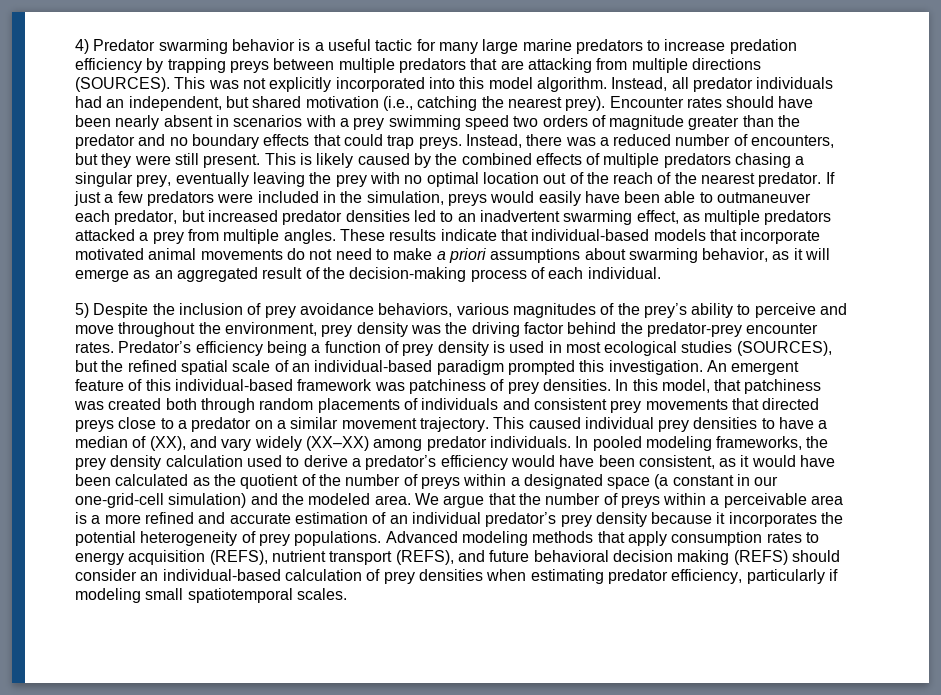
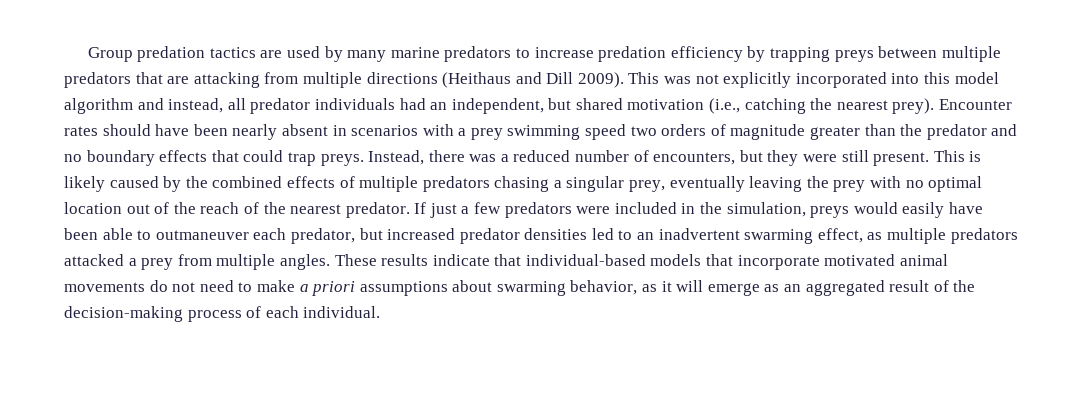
[75,39,519,54] 4) Predator swarming behavior is a useful tactic for many large -> [87,46,387,62] Group predation tactics are used by many
[75,77,170,92] (SOURCES). -> [442,72,624,88] (Heithaus and Dill 2009).
[536,77,668,92] algorithm. Instead, -> [64,98,224,114] algorithm and instead,
[75,303,848,318] [75,322,819,337] [75,341,832,356] [75,360,800,375] [75,379,822,394] [74,398,820,413] [75,417,828,432] [75,436,829,451] [75,455,836,470] [75,474,779,489] [75,493,844,508] [75,512,844,527] [75,531,819,546] [75,550,840,565] [75,569,838,584] [75,588,347,603] // 5) Despite the inclusion of prey avoidance behaviors, various magnitudes of the prey’s ability to perceive and move throughout the environment, prey density was the driving factor behind the predator-prey encounter rates. Predator’s efficiency being a function of prey density is used in most ecological studies (SOURCES), but the refined spatial scale of an individual-based paradigm prompted this investigation. An emergent feature of this individual-based framework was patchiness of prey densities. In this model, that patchiness was created both through random placements of individuals and consistent prey movements that directed preys close to a predator on a similar movement trajectory. This caused individual prey densities to have a median of (XX), and vary widely (XX–XX) among predator individuals. In pooled modeling frameworks, the prey density calculation used to derive a predator’s efficiency would have been consistent, as it would have been calculated as the quotient of the number of preys within a designated space (a constant in our one-grid-cell simulation) and the modeled area. We argue that the number of preys within a perceivable area is a more refined and accurate estimation of an individual predator’s prey density because it incorporates the potential heterogeneity of prey populations. Advanced modeling methods that apply consumption rates to energy acquisition (REFS), nutrient transport (REFS), and future behavioral decision making (REFS) should consider an individual-based calculation of prey densities when estimating predator efficiency, particularly if modeling small spatiotemporal scales. -> (381, 312) none

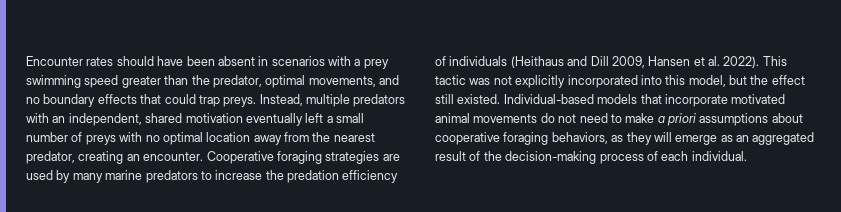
[87,46,1001,62] [64,72,999,88] [64,98,935,114] Group predation tactics are used by many marine predators to increase predation efficiency by trapping preys between multiple predators that are attacking from multiple directions (Heithaus and Dill 2009). This was not explicitly incorporated into this model algorithm and instead, all predator individuals had an independent, but shared motivation (i.e., catching the nearest prey). -> (26, 61) none
[232,124,278,140] nearly -> (215, 61) none
[630,124,987,140] two orders of magnitude greater than the predator -> [121,75,376,88] greater than the predator, optimal movements,
[428,150,982,166] [64,176,983,192] [64,202,983,218] [64,228,1018,244] [64,254,646,270] there was a reduced number of encounters, but they were still present. This is likely caused by the combined effects of multiple predators chasing a singular prey, eventually leaving the prey with no optimal location out of the reach of the nearest predator. If just a few predators were included in the simulation, preys would easily have been able to outmaneuver each predator, but increased predator densities led to an inadvertent swarming effect, as multiple predators attacked a prey from multiple angles. These results indicate that individual-based -> [306,94,406,107] [26,113,364,126] [26,132,375,145] [26,151,400,164] [26,170,399,183] [435,56,787,68] [435,75,805,88] [435,94,594,104] multiple predators with an independent, shared motivation eventually left a small number of preys with no optimal location away from the nearest predator, creating an encounter. Cooperative foraging strategies are used by many marine predators to increase the predation efficiency of individuals (Heithaus and Dill 2009, Hansen et al. 2022). This tactic was not explicitly incorporated into this model, but the effect still existed. Individual-based
[496,280,672,296] swarming behavior, as it -> [435,132,652,145] cooperative foraging behaviors, as they

